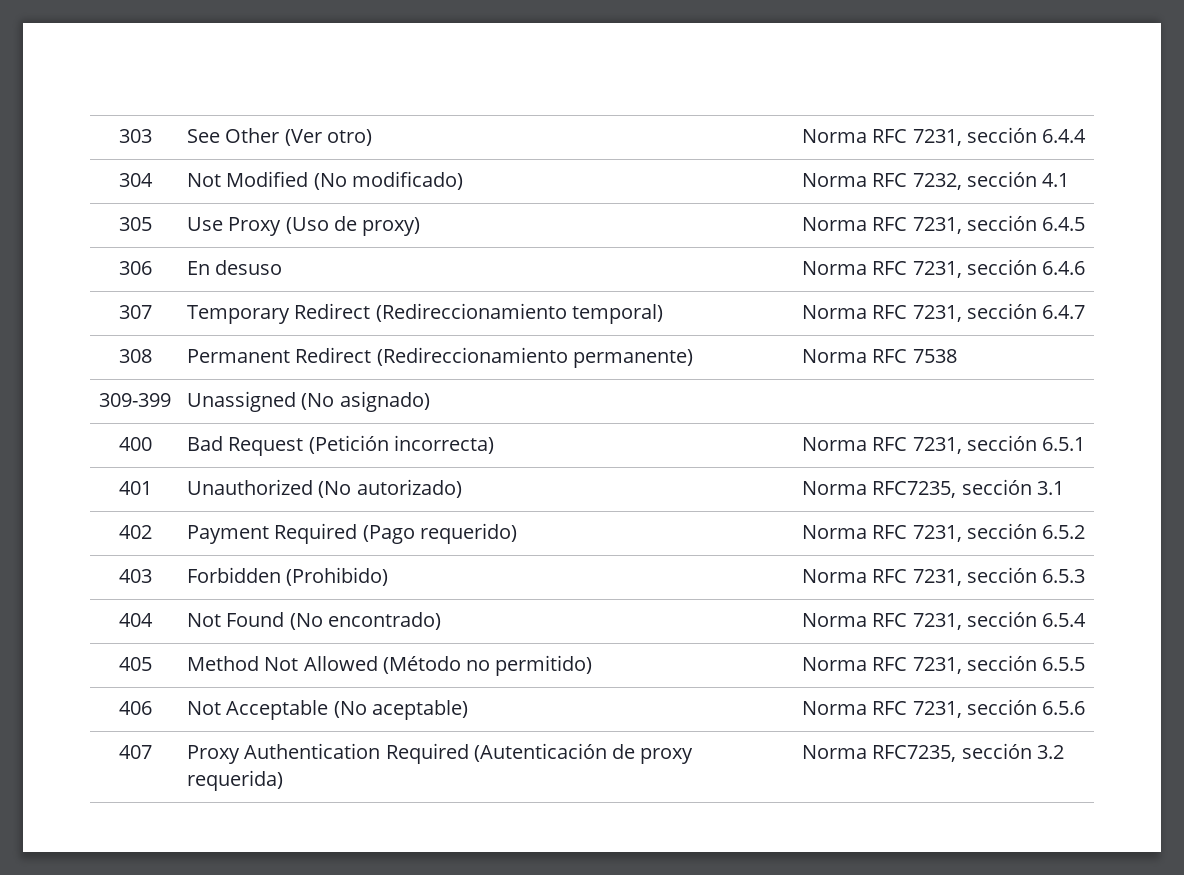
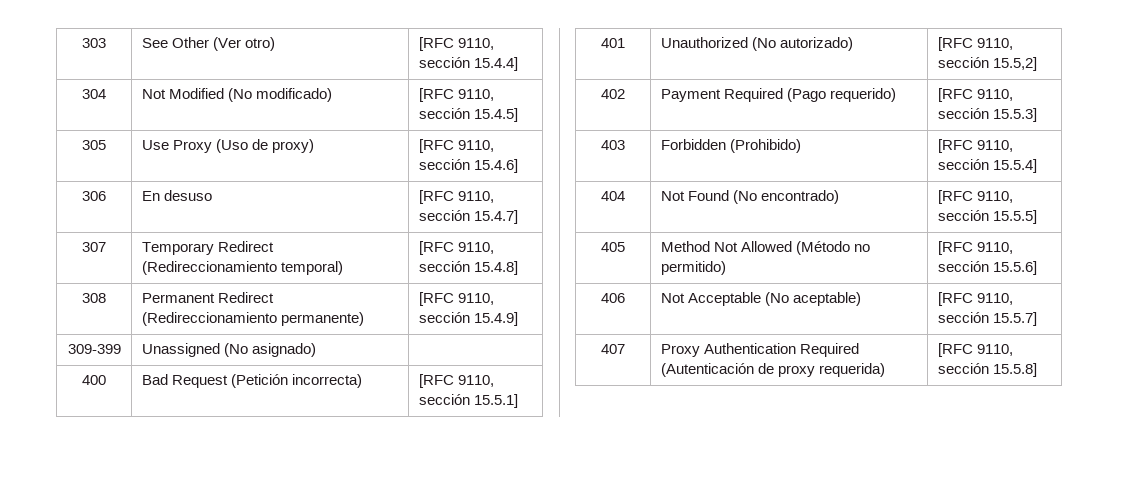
[802,127,1087,146] Norma RFC 7231, sección 6.4.4 -> [418,37,494,51] [418,57,518,71] [RFC 9110, sección 15.4.4]
[802,171,1070,190] Norma RFC 7232, sección 4.1 -> [418,88,494,102] [418,108,518,122] [RFC 9110, sección 15.4.5]
[802,215,1086,234] [118,261,152,275] [187,260,283,275] [802,259,1086,278] Norma RFC 7231, sección 6.4.5 // 306 | En desuso | Norma RFC 7231, sección 6.4.6 -> [418,139,494,153] [418,159,518,173] [82,191,106,201] [141,190,212,201] [418,190,494,204] [418,210,518,224] [RFC 9110, sección 15.4.6] // 306 | En desuso | [RFC 9110, sección 15.4.7]
[802,303,1086,322] Norma RFC 7231, sección 6.4.7 -> [418,241,494,255] [418,261,518,275] [RFC 9110, sección 15.4.8]
[802,349,957,363] Norma RFC 7538 -> [418,292,494,306] [418,312,518,326] [RFC 9110, sección 15.4.9]
[802,435,1086,454] Norma RFC 7231, sección 6.5.1 -> [418,374,494,388] [418,394,518,408] [RFC 9110, sección 15.5.1]
[802,479,1064,498] Norma RFC7235, sección 3.1 -> [937,37,1013,51] [937,57,1037,71] [RFC 9110, sección 15.5,2]
[802,523,1086,542] [118,569,152,583] [187,567,389,586] [802,567,1086,586] Norma RFC 7231, sección 6.5.2 // 403 | Forbidden (Prohibido) | Norma RFC 7231, sección 6.5.3 -> [937,88,1013,102] [937,108,1037,122] [601,140,625,150] [660,139,801,153] [937,139,1013,153] [937,159,1037,173] [RFC 9110, sección 15.5.3] // 403 | Forbidden (Prohibido) | [RFC 9110, sección 15.5.4]
[802,611,1087,630] Norma RFC 7231, sección 6.5.4 -> [937,190,1013,204] [937,210,1037,224] [RFC 9110, sección 15.5.5]
[802,655,1086,674] Norma RFC 7231, sección 6.5.5 -> [937,241,1013,255] [937,261,1037,275] [RFC 9110, sección 15.5.6]
[802,699,1086,718] Norma RFC 7231, sección 6.5.6 -> [937,292,1013,306] [937,312,1037,326] [RFC 9110, sección 15.5.7]
[802,743,1064,762] Norma RFC7235, sección 3.2 -> [937,343,1013,357] [937,363,1037,377] [RFC 9110, sección 15.5.8]

